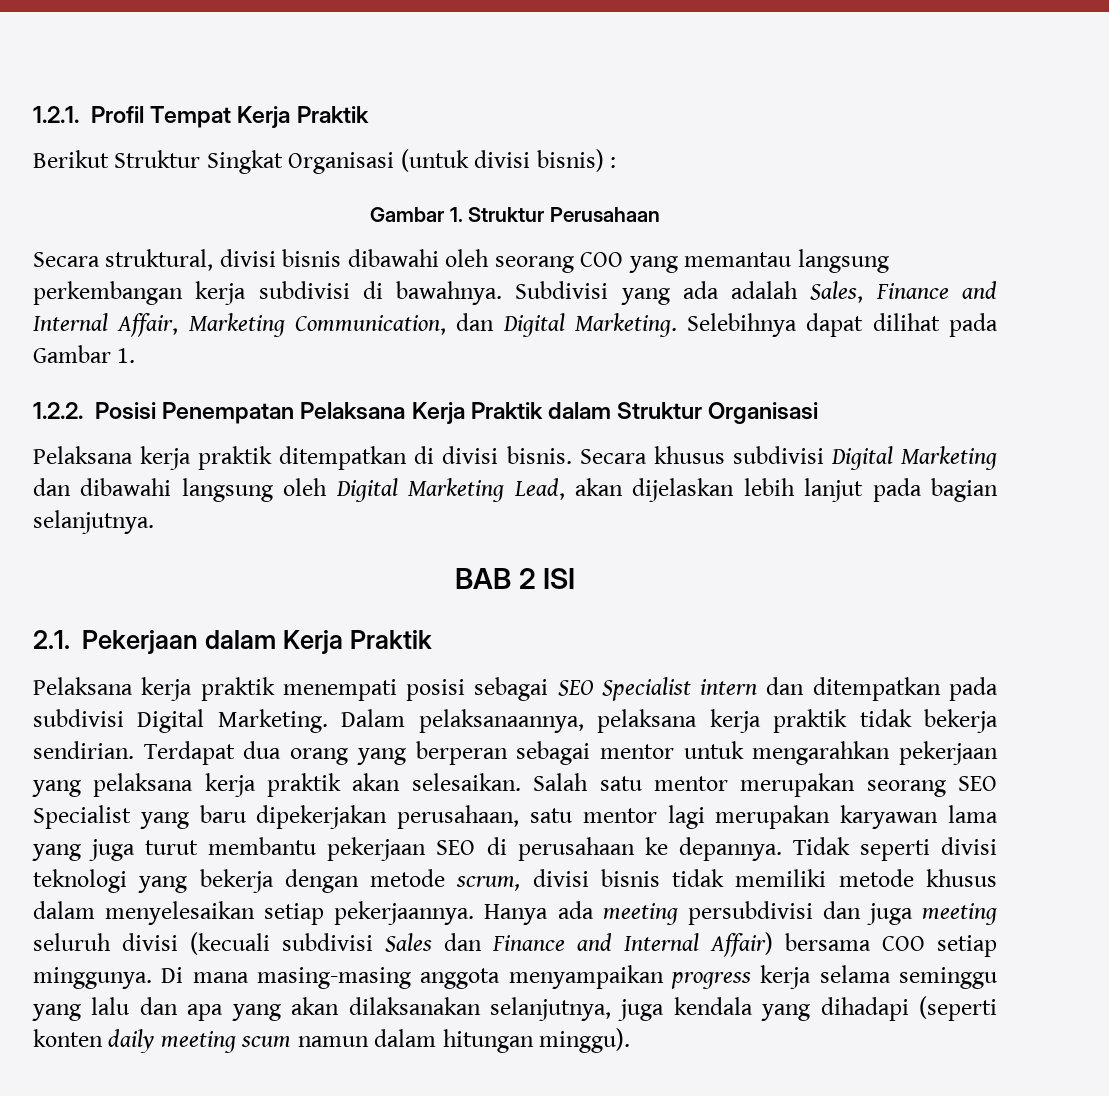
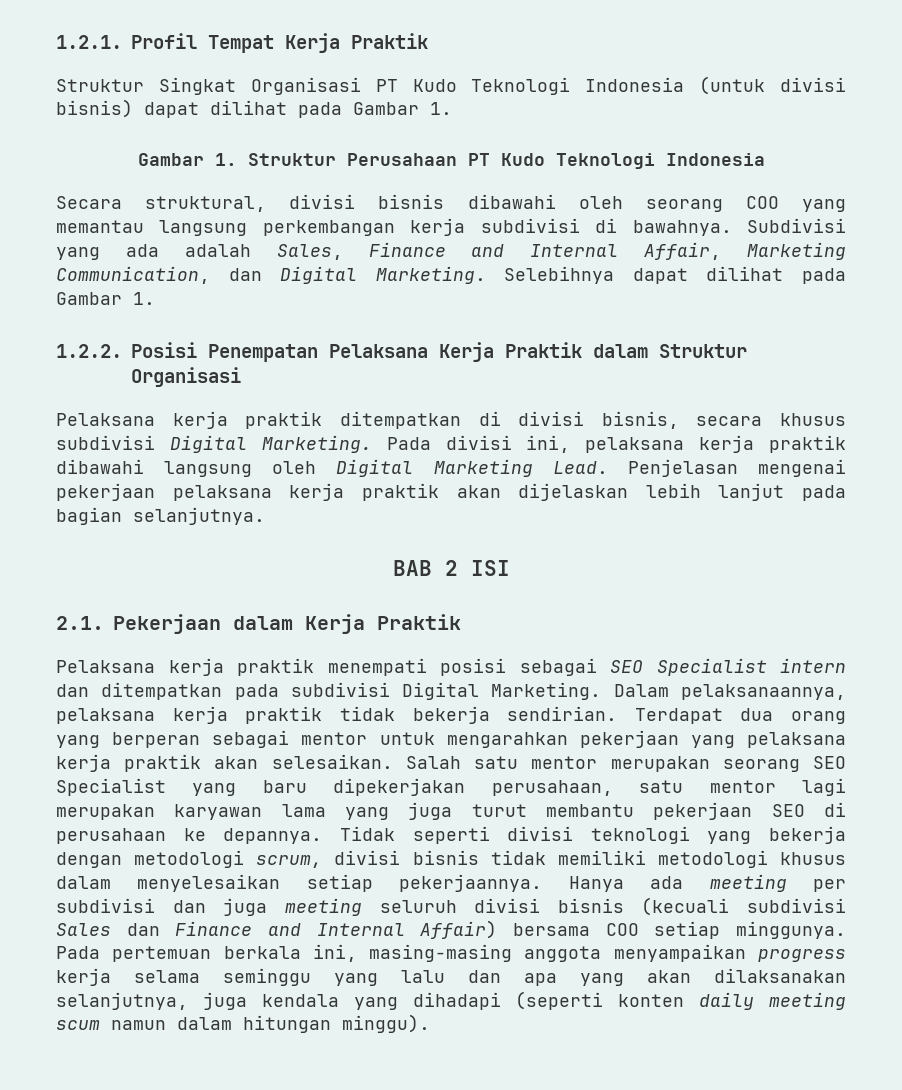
[33,150,109,168] Berikut -> (428, 41) none
[400,149,617,172] (untuk divisi bisnis) : -> [375,76,846,95] [56,99,452,118] PT Kudo Teknologi Indonesia (untuk divisi bisnis) dapat dilihat pada Gambar 1.
(660, 214) none -> [467,153,765,169] PT Kudo Teknologi Indonesia
[506,446,647,464] bisnis. Secara -> [601,411,763,429] bisnis, secara
[901,446,998,470] [33,478,71,496] Marketing dan -> [261,435,846,453] Marketing. Pada divisi ini, pelaksana kerja praktik
[513,478,565,500] Lead, -> [552,459,846,477] [56,483,439,501] Lead. Penjelasan mengenai pekerjaan pelaksana kerja praktik
[370,869,446,887] metode -> [134,850,245,868] metodologi
[838,869,914,887] metode -> [657,850,768,868] metodologi
[687,901,813,925] persubdivisi -> [813,879,847,892] [56,898,155,913] per subdivisi
(178, 942) none -> [557,898,624,913] bisnis
[161,967,249,983] Di mana -> [56,944,357,962] Pada pertemuan berkala ini,

